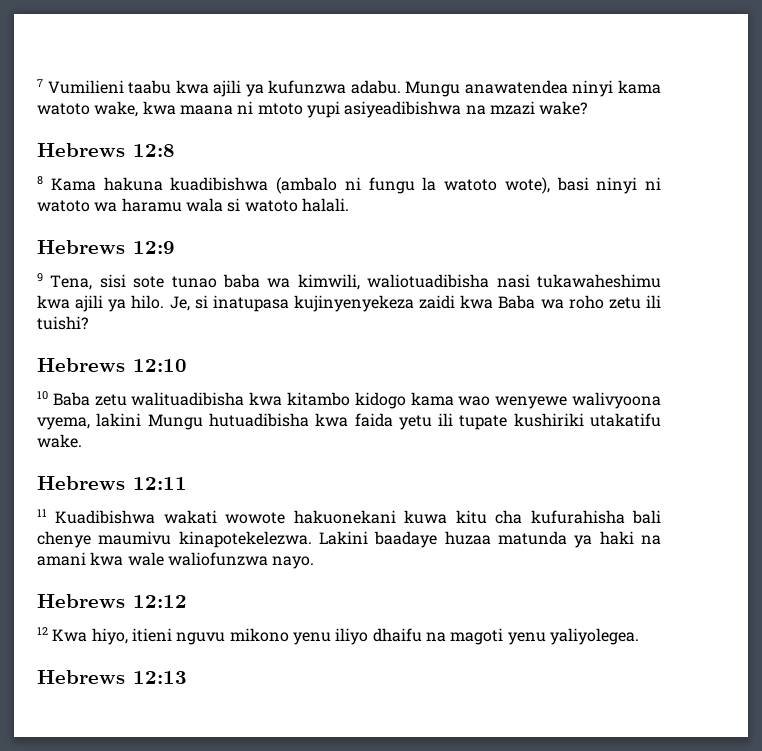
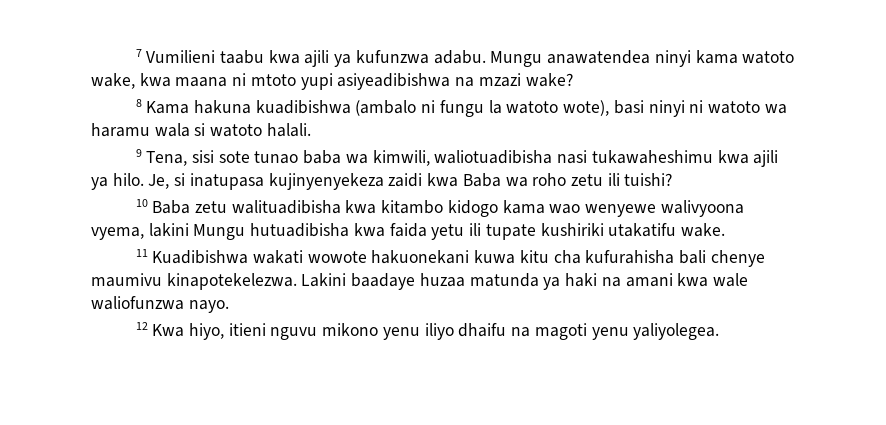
[37,143,175,157] // Hebrews 12:8 -> (573, 80) none
[37,240,175,254] // Hebrews 12:9 -> (311, 130) none
[37,358,187,372] // Hebrews 12:10 -> (673, 179) none
[37,476,187,490] // Hebrews 12:11 -> (725, 230) none
[37,594,187,608] // Hebrews 12:12 -> (229, 306) none
[37,670,187,684] // Hebrews 12:13 -> (720, 331) none

